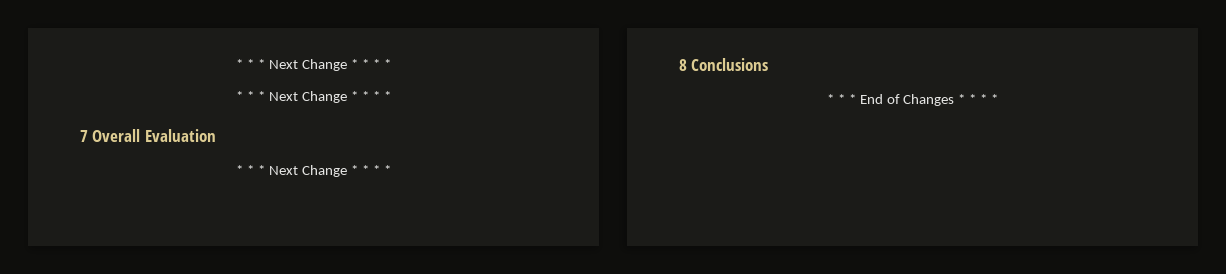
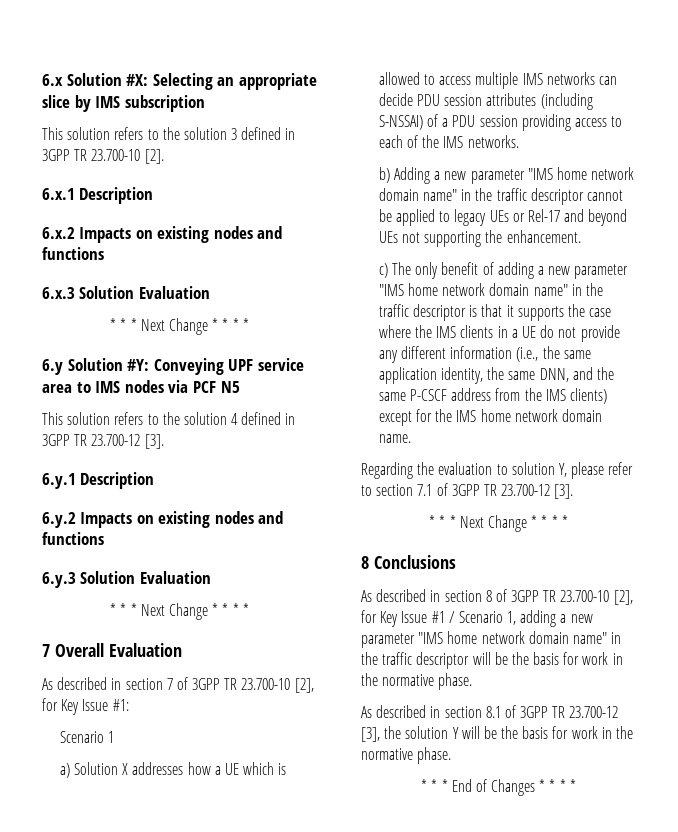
[236,59,391,71] * * * Next Change * * * * -> [42,73,317,90] [42,95,205,112] [42,127,296,140] [42,149,164,164] [42,187,154,204] [42,226,283,243] [42,247,104,260] [42,286,210,299] [110,318,249,335] [42,358,304,375] [42,380,240,393] [42,412,296,425] [42,434,164,449] [42,472,155,489] [42,511,284,528] [42,532,104,545] [42,571,211,588] 6.x Solution #X: Selecting an appropriate slice by IMS subscription // This solution refers to the solution 3 defined in 3GPP TR 23.700-10 [2]. // 6.x.1 Description // 6.x.2 Impacts on existing nodes and functions // 6.x.3 Solution Evaluation // * * * Next Change * * * * // 6.y Solution #Y: Conveying UPF service area to IMS nodes via PCF N5 // This solution refers to the solution 4 defined in 3GPP TR 23.700-12 [3]. // 6.y.1 Description // 6.y.2 Impacts on existing nodes and functions // 6.y.3 Solution Evaluation
(216, 135) none -> [42,677,314,693] [42,698,129,715] [59,731,115,743] [59,762,287,778] [378,72,617,89] [378,93,593,110] [378,114,623,131] [378,135,519,148] [378,167,635,184] [378,188,623,205] [378,209,628,226] [378,230,581,247] [378,262,629,279] [378,283,603,296] [378,304,612,321] [378,325,620,342] [378,346,591,363] [378,367,614,384] [378,388,607,404] [378,409,602,426] [378,434,411,443] [361,462,634,479] [361,483,574,499] // As described in section 7 of 3GPP TR 23.700-10 [2], for Key Issue #1: // Scenario 1 // a) Solution X addresses how a UE which is allowed to access multiple IMS networks can decide PDU session attributes (including S-NSSAI) of a PDU session providing access to each of the IMS networks. // b) Adding a new parameter "IMS home network domain name" in the traffic descriptor cannot be applied to legacy UEs or Rel-17 and beyond UEs not supporting the enhancement. // c) The only benefit of adding a new parameter "IMS home network domain name" in the traffic descriptor is that it supports the case where the IMS clients in a UE do not provide any different information (i.e., the same application identity, the same DNN, and the same P-CSCF address from the IMS clients) except for the IMS home network domain name. // Regarding the evaluation to solution Y, please refer to section 7.1 of 3GPP TR 23.700-12 [3].
(769, 64) none -> [361,589,633,605] [361,610,593,627] [361,631,622,648] [361,652,623,669] [361,673,473,690] [361,705,619,718] [361,726,634,742] [361,747,452,764] // As described in section 8 of 3GPP TR 23.700-10 [2], for Key Issue #1 / Scenario 1, adding a new parameter "IMS home network domain name" in the traffic descriptor will be the basis for work in the normative phase. // As described in section 8.1 of 3GPP TR 23.700-12 [3], the solution Y will be the basis for work in the normative phase.

